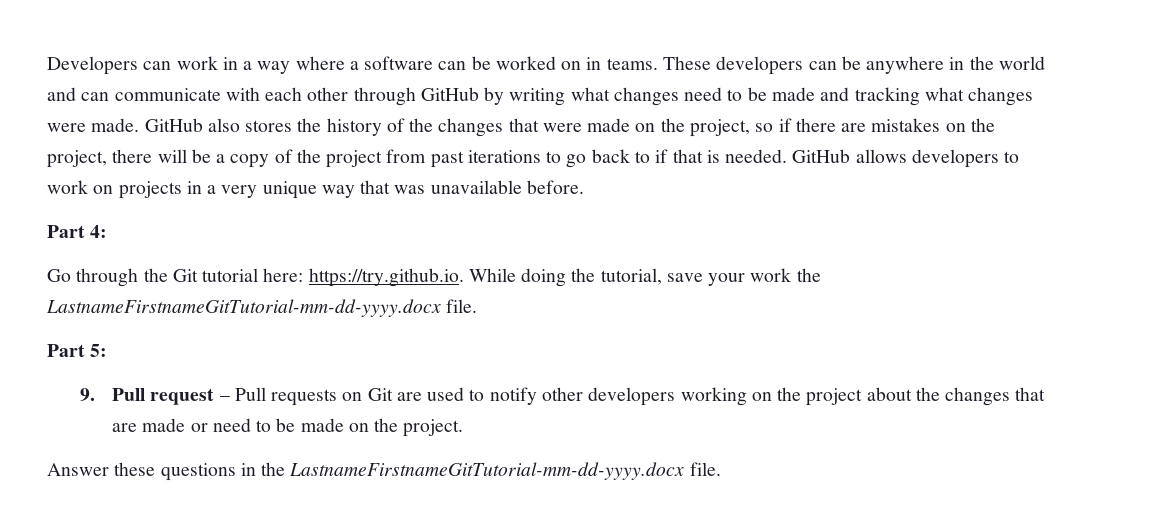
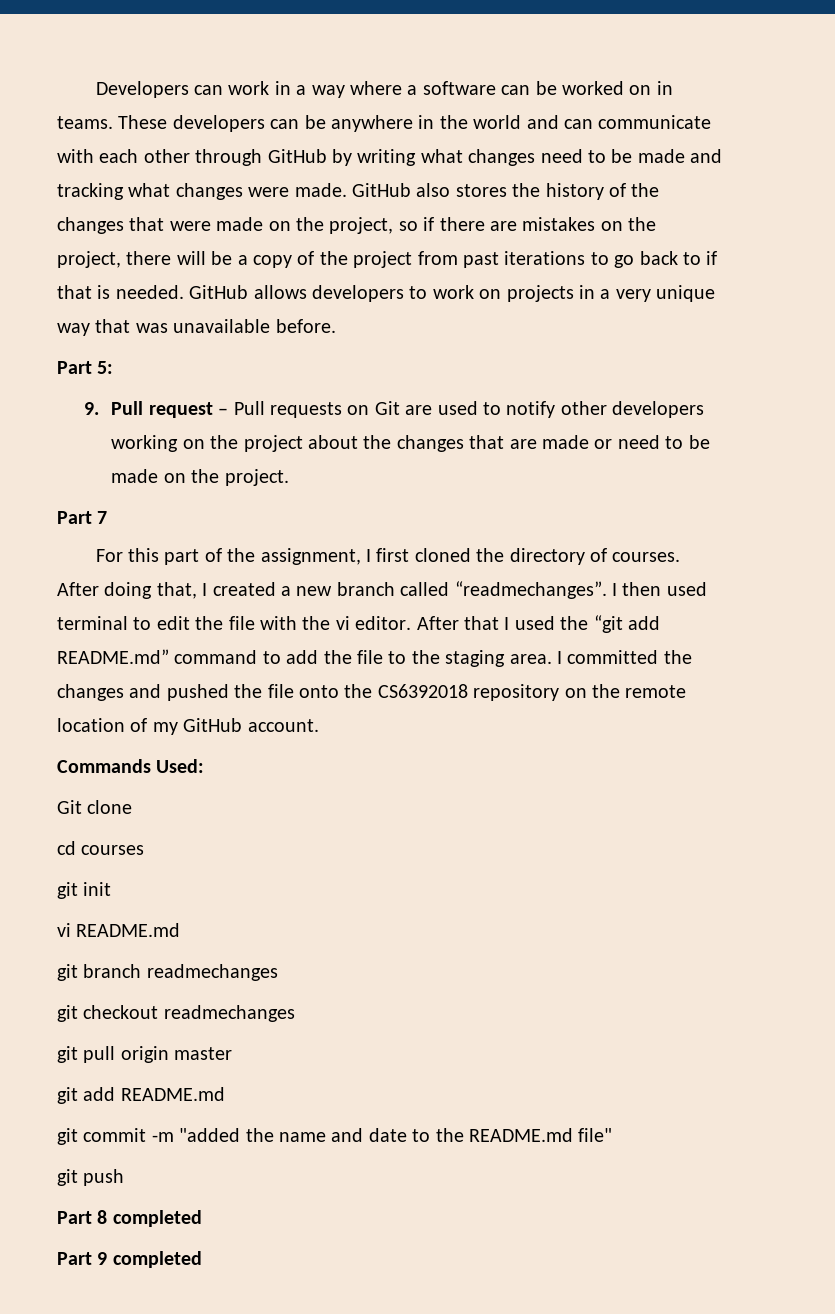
[47,225,108,238] [47,268,821,287] [46,299,478,317] // Part 4: // Go through the Git tutorial here: https://try.github.io. While doing the tutorial, save your work the LastnameFirstnameGitTutorial-mm-dd-yyyy.docx file. -> (336, 326) none
[47,462,721,481] Answer these questions in the LastnameFirstnameGitTutorial-mm-dd-yyyy.docx file. -> [57,511,108,524] [95,548,681,565] [57,581,707,599] [57,615,660,633] [57,649,692,667] [57,684,687,701] [57,718,319,735] [57,759,205,773] [57,800,133,814] [57,841,145,855] [57,882,112,899] [57,923,181,937] [57,964,278,981] [57,1005,295,1022] [57,1046,233,1063] [57,1087,225,1104] [57,1128,613,1145] [57,1169,125,1186] [57,1210,202,1227] [57,1251,202,1268] Part 7 // For this part of the assignment, I first cloned the directory of courses. After doing that, I created a new branch called “readmechanges”. I then used terminal to edit the file with the vi editor. After that I used the “git add README.md” command to add the file to the staging area. I committed the changes and pushed the file onto the CS6392018 repository on the remote location of my GitHub account. // Commands Used: // Git clone // cd courses // git init // vi README.md // git branch readmechanges // git checkout readmechanges // git pull origin master // git add README.md // git commit -m "added the name and date to the README.md file" // git push // Part 8 completed // Part 9 completed

